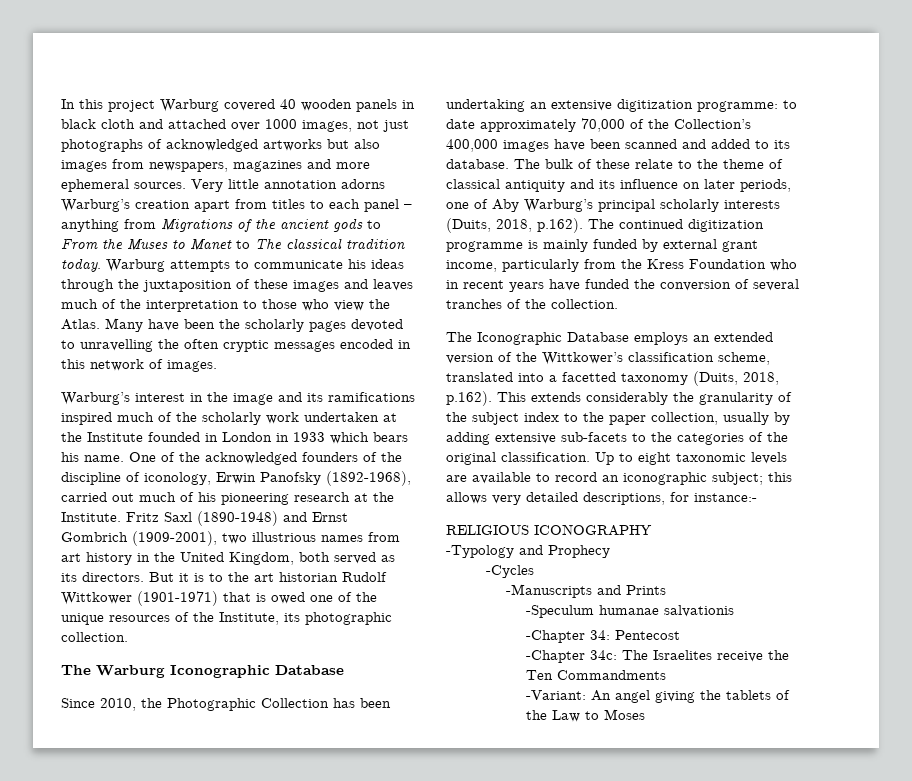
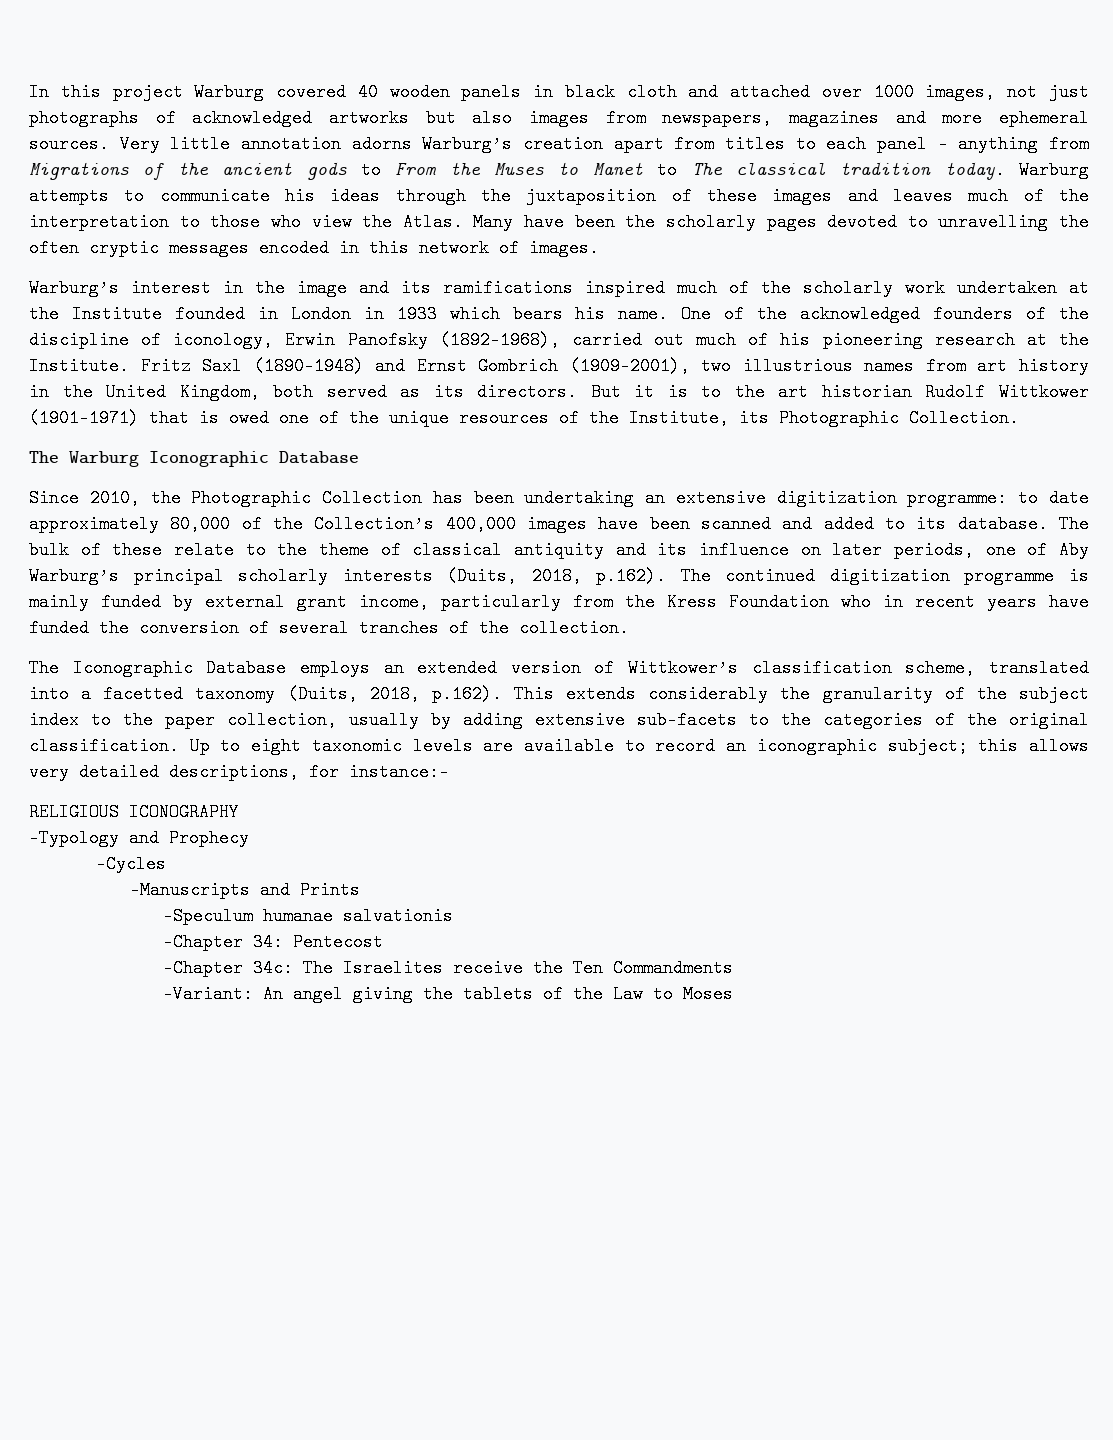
[305,612,392,625] [61,632,128,642] photographic collection. -> [779,409,1019,427] Photographic Collection.
[581,118,625,132] 70,000 -> [170,515,231,533] 80,000
[516,352,537,362] the -> (615, 668) none

